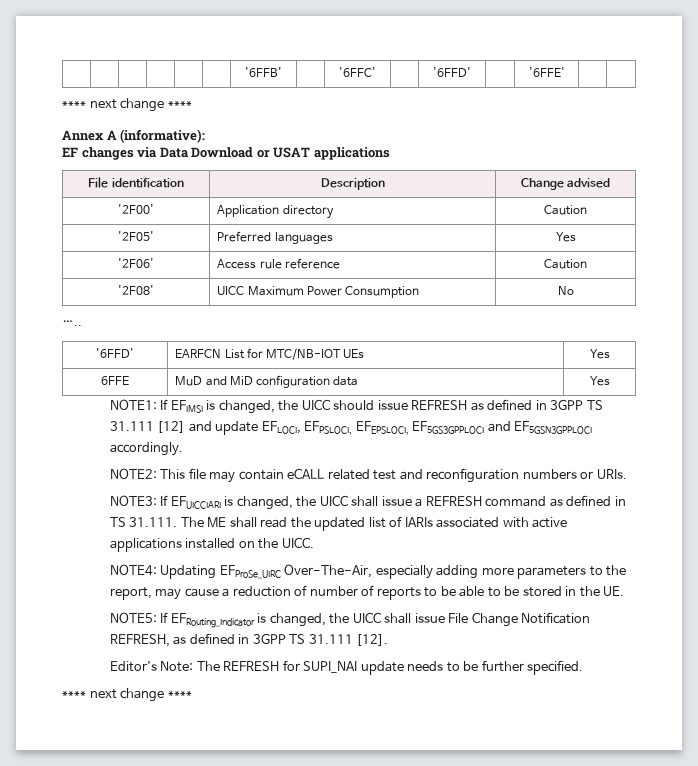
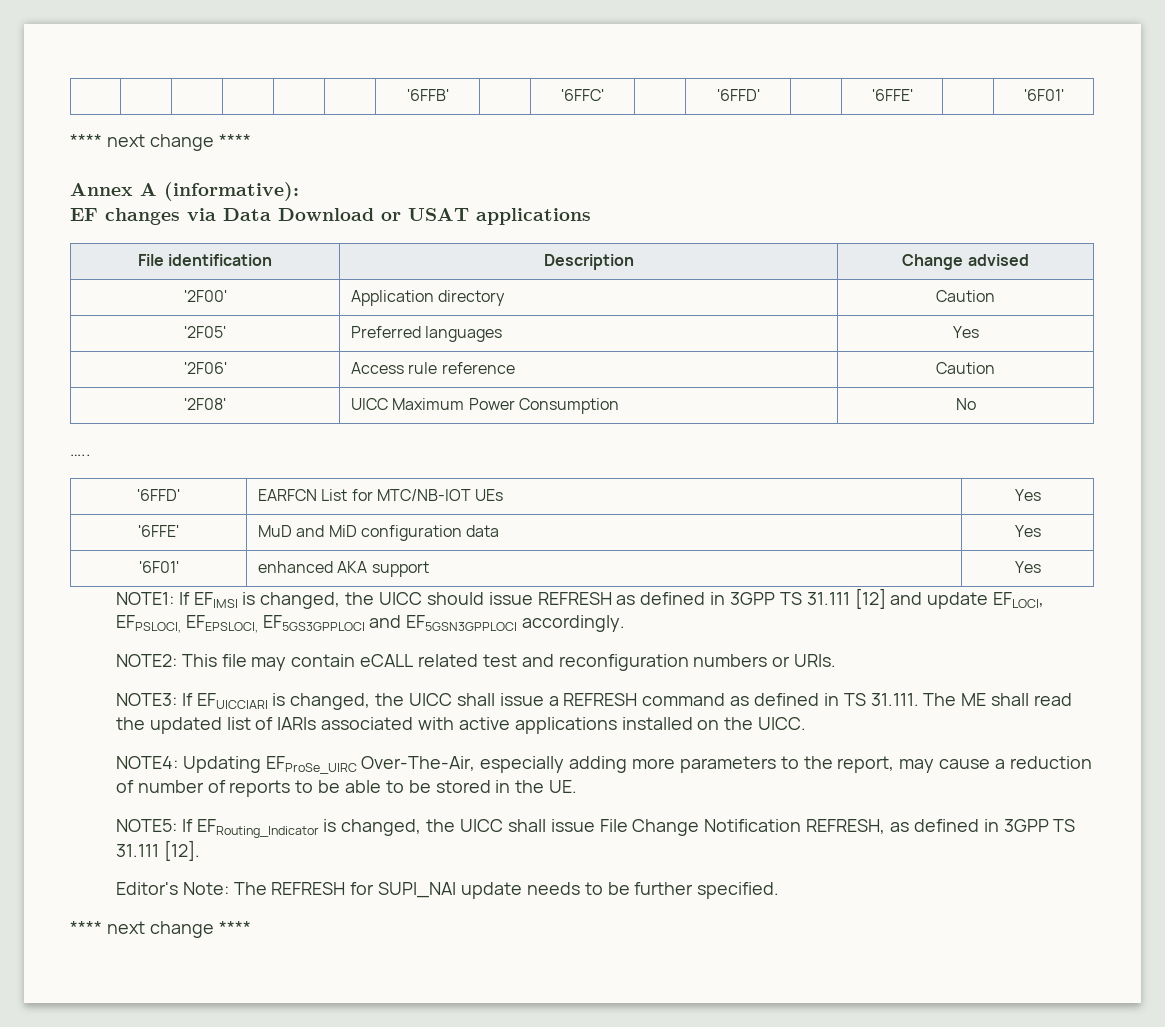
(565, 72) none -> [1023,89,1064,101] '6F01'
[101,376,129,385] 6FFE -> [138,525,179,537] '6FFE'
(610, 381) none -> [138,561,179,573] [258,561,429,577] [1014,561,1041,573] // '6F01' | enhanced AKA support | Yes

